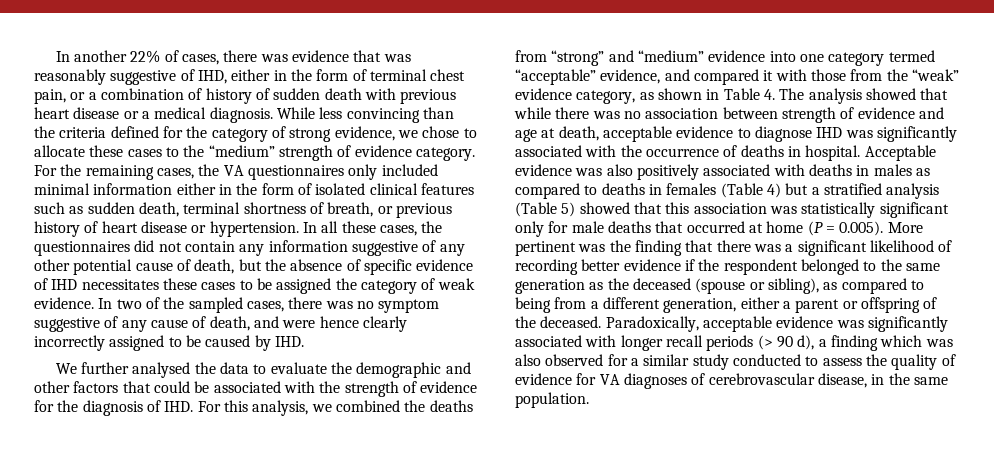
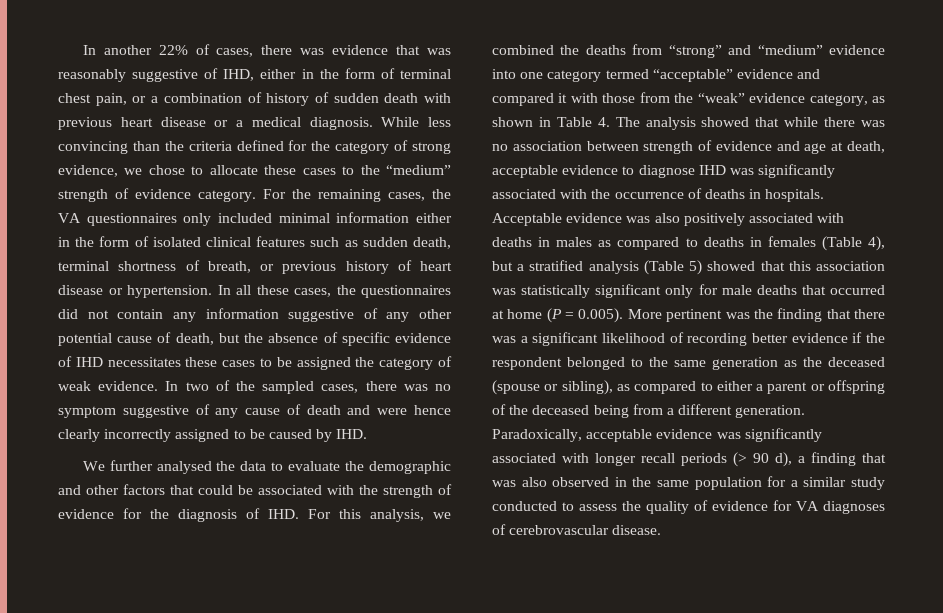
[209,316,250,331] death, -> [306,405,341,415] death
[600,69,661,84] evidence, -> [736,69,793,79] evidence
[805,145,861,161] hospital. -> [765,189,825,202] hospitals.
[766,183,781,198] 4) -> [868,236,885,251] 4),
[515,297,737,313] being from a different generation, -> (713, 386) none
[540,316,602,328] deceased. -> [532,404,806,418] deceased being from a different generation.
[880,335,923,347] which -> [862,453,886,463] that
(604, 360) none -> [614,477,762,490] in the same population
[817,373,948,388] [515,392,589,408] disease, in the same population. -> [612,525,662,535] disease.

